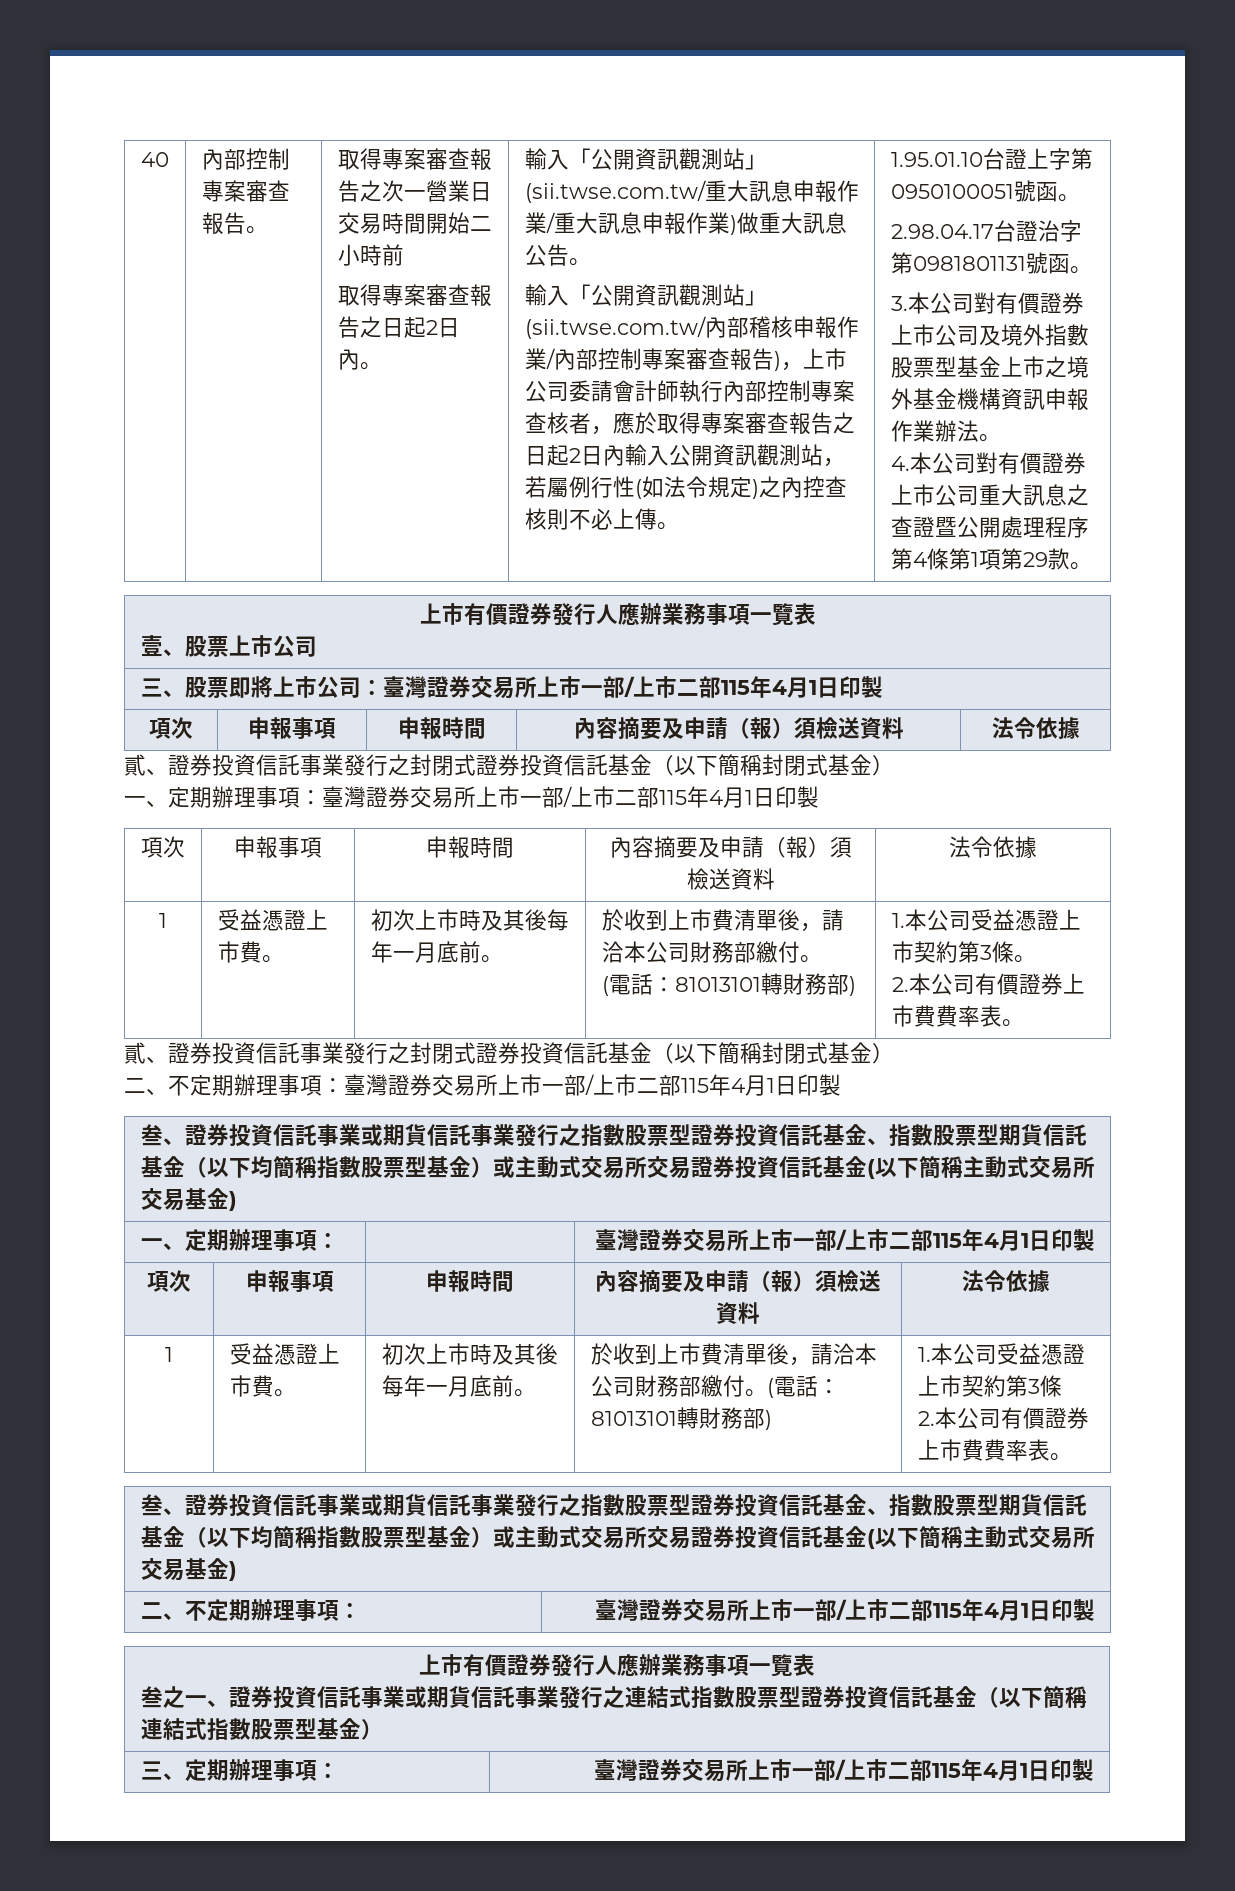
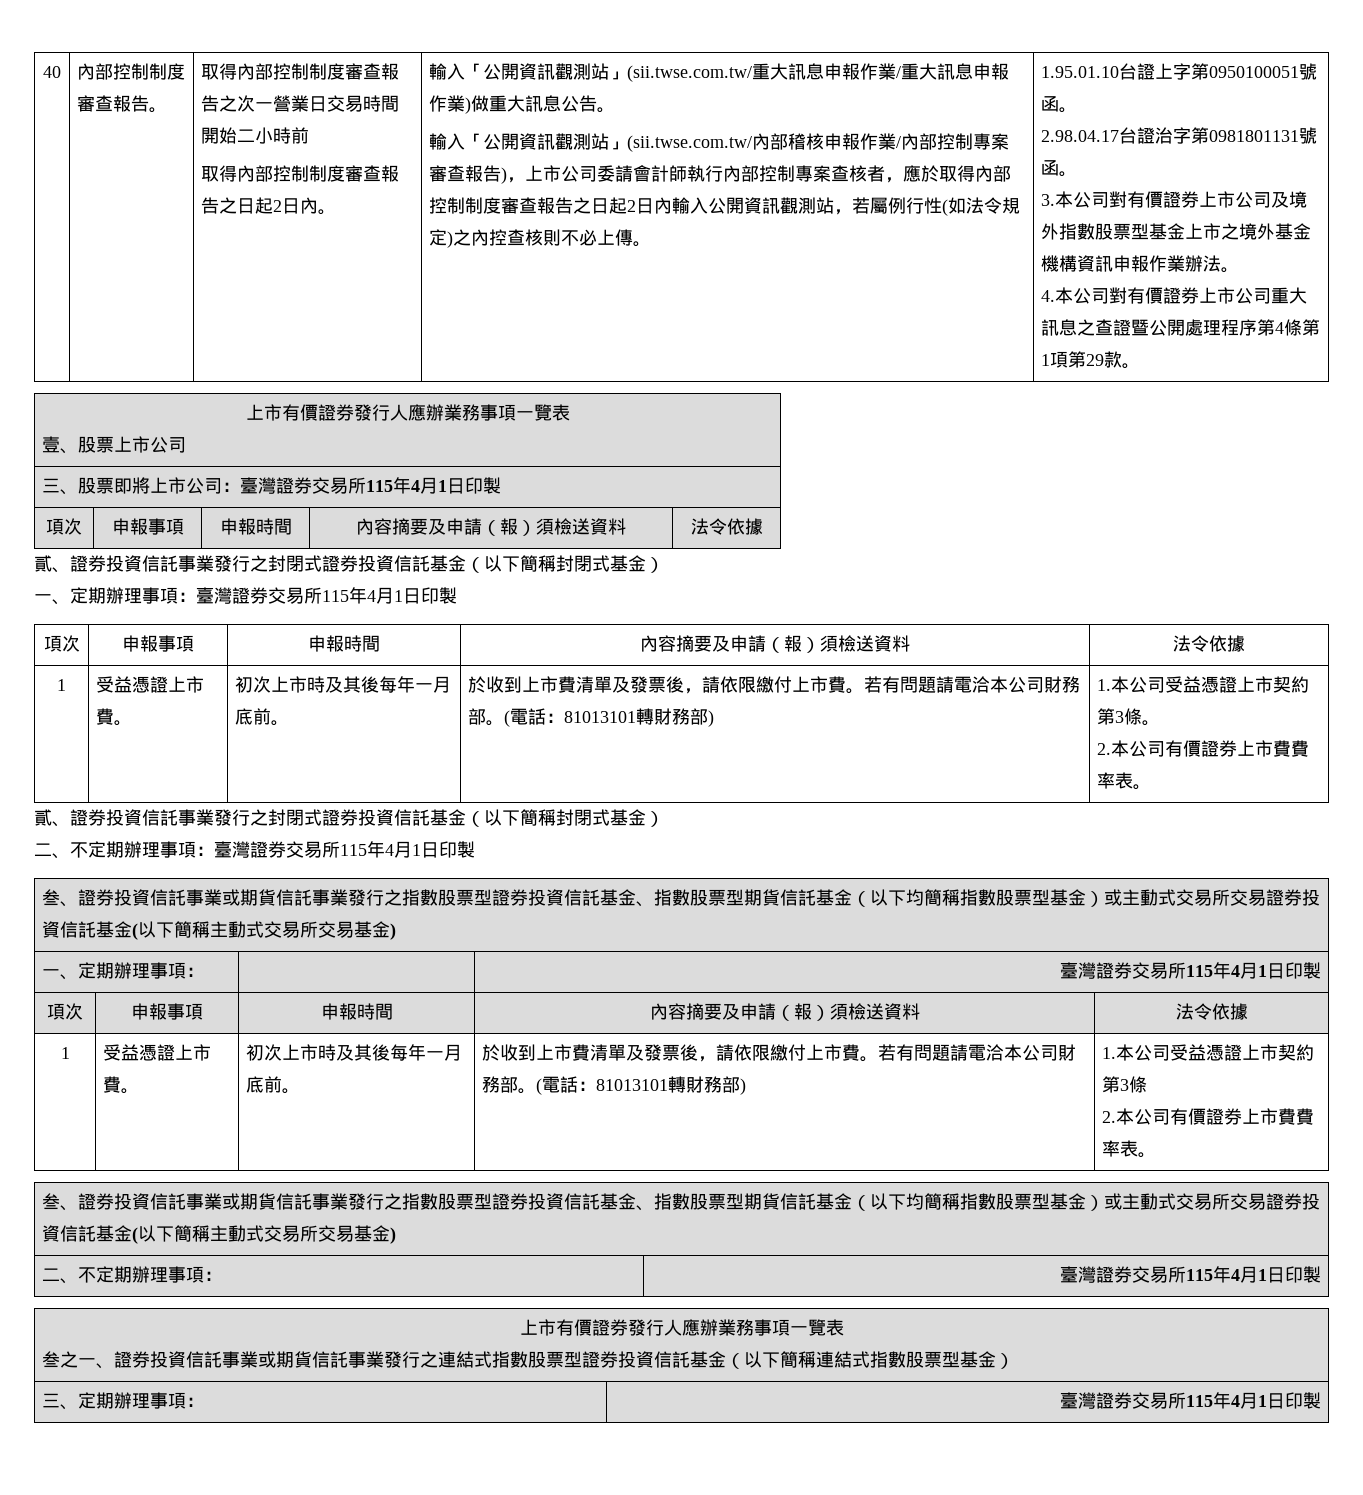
[201,180,246,202] 專案 -> [149,63,186,80] 制度
[381,148,426,170] 專案 -> [237,63,346,80] 內部控制制度
[381,284,426,306] 專案 -> [237,165,346,182] 內部控制制度
[700,412,745,434] 專案 -> [975,165,1012,182] [429,197,502,214] 內部控制制度
[536,676,721,698] 上市一部/上市二部 -> (367, 485) none
[476,786,659,808] 上市一部/上市二部 -> (322, 595) none
[777,909,844,932] [601,941,822,963] 後，請洽本公司財務部繳付。 // -> [612,676,1081,694] [468,708,505,726] 及發票後，請依限繳付上市費。若有問題請電洽本公司財務部。
[498,1074,681,1096] 上市一部/上市二部 -> (340, 849) none
[748,1229,933,1251] 上市一部/上市二部 -> (1186, 970) none
[766,1343,877,1366] [590,1375,745,1397] 後，請洽本公司財務部繳付 -> [626,1044,1077,1062] [482,1076,519,1093] 及發票後，請依限繳付上市費。若有問題請電洽本公司財務部
[748,1599,933,1621] 上市一部/上市二部 -> (1186, 1274) none
[747,1759,932,1781] 上市一部/上市二部 -> (1186, 1400) none

